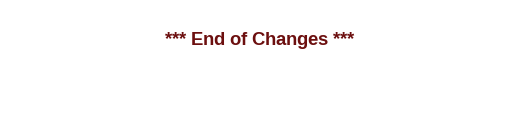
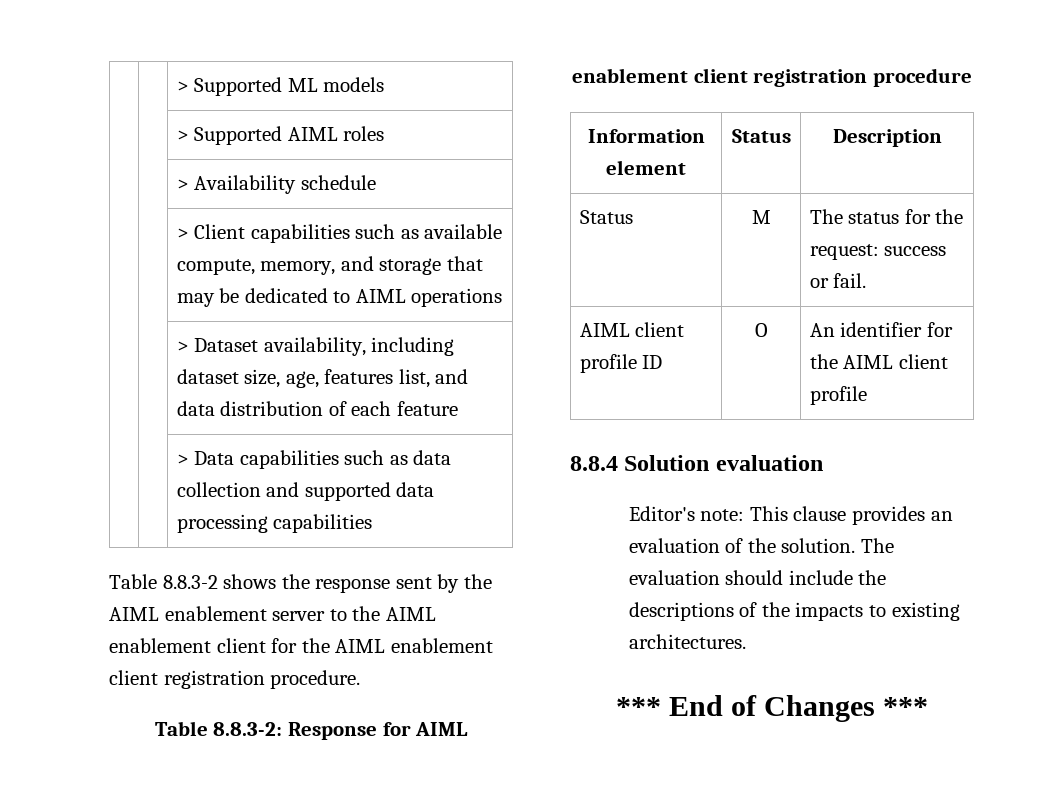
(164, 38) none -> [176,77,385,96] [176,126,385,145] [176,175,376,194] [176,224,503,243] [176,256,483,275] [176,288,503,307] [176,337,455,356] [176,369,469,388] [176,401,458,416] [176,450,452,469] [176,482,435,501] [176,514,373,533] [109,574,492,593] [109,606,436,621] [109,638,493,653] [109,670,361,689] [154,721,469,740] [572,68,972,87] [587,129,705,143] [606,160,686,175] [731,129,791,143] [832,129,942,147] [579,210,633,224] [751,210,771,224] [809,209,964,224] [809,244,947,260] [809,273,867,288] [579,322,685,337] [579,354,663,373] [754,323,768,337] [809,322,953,337] [809,354,948,369] [809,386,867,405] [570,455,823,471] [628,506,953,525] [628,538,894,553] [628,570,887,585] [628,602,960,621] [628,634,746,649] | | > Supported ML models // | | > Supported AIML roles // | | > Availability schedule // | | > Client capabilities such as available compute, memory, and storage that may be dedicated to AIML operations // | | > Dataset availability, including dataset size, age, features list, and data distribution of each feature // | | > Data capabilities such as data collection and supported data processing capabilities // Table 8.8.3-2 shows the response sent by the AIML enablement server to the AIML enablement client for the AIML enablement client registration procedure. // Table 8.8.3-2: Response for AIML enablement client registration procedure // Information element | Status | Description // Status | M | The status for the request: success or fail. // AIML client profile ID | O | An identifier for the AIML client profile // 8.8.4 Solution evaluation // Editor's note: This clause provides an evaluation of the solution. The evaluation should include the descriptions of the impacts to existing architectures. //

